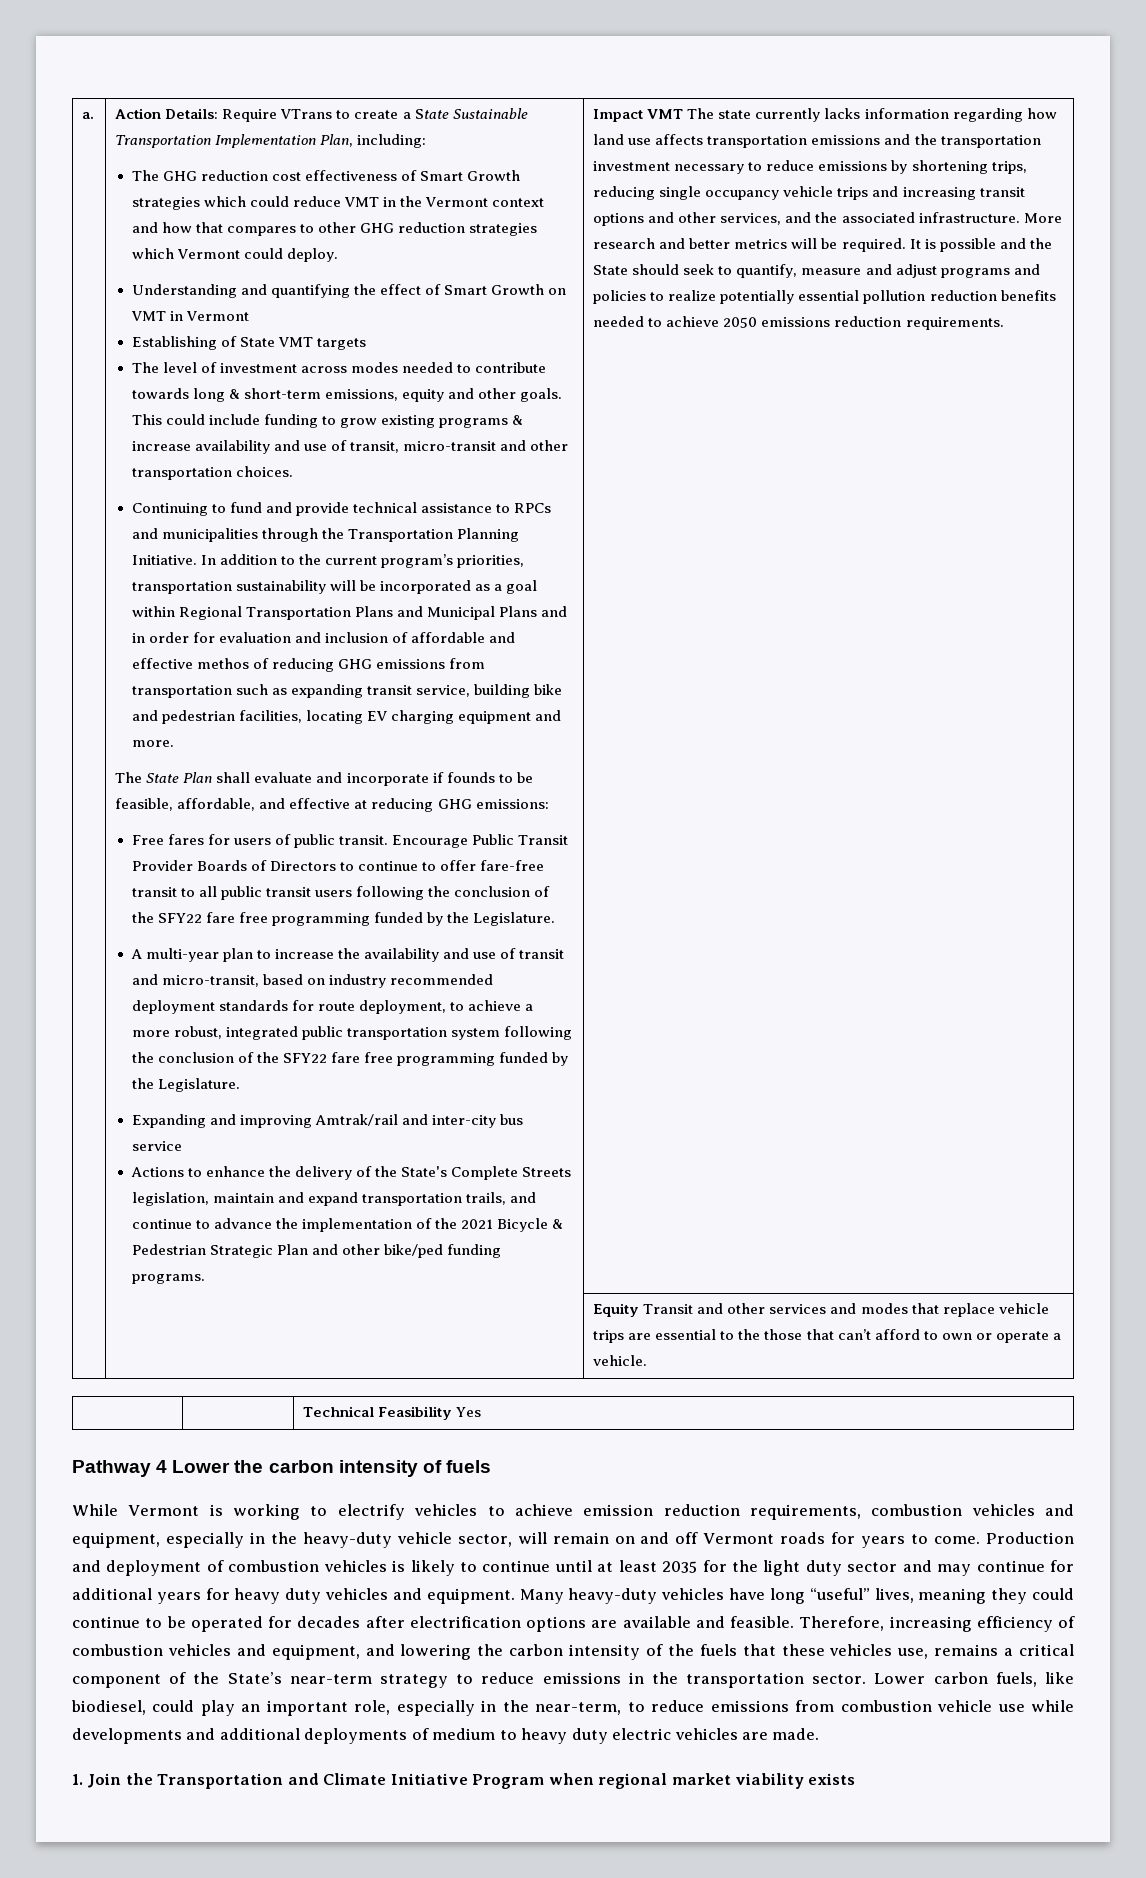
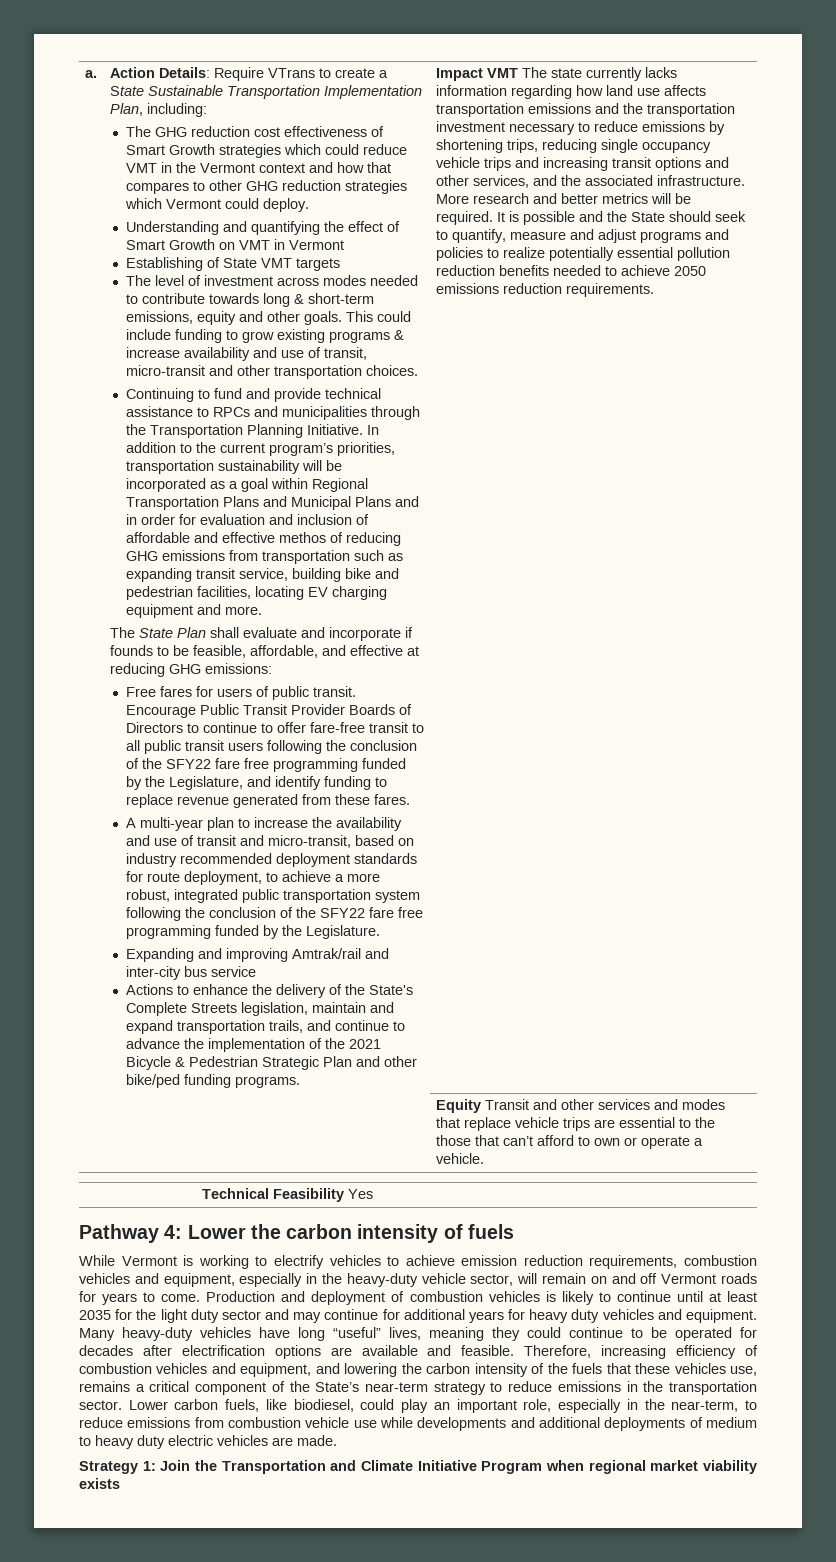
[473,912,556,926] Legislature. -> [169,776,388,790] [126,794,411,808] Legislature, and identify funding to replace revenue generated from these fares.
[156,1460,168,1473] 4 -> [164,1225,183,1239] 4:
[72,1774,83,1785] 1. -> [79,1461,156,1474] Strategy 1:

